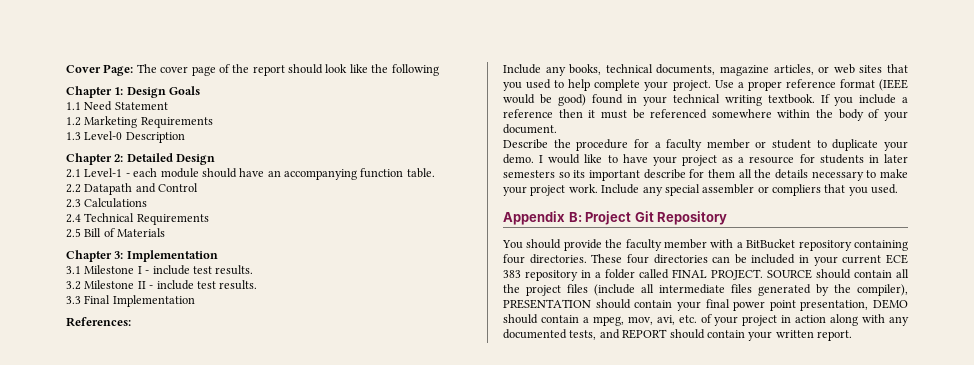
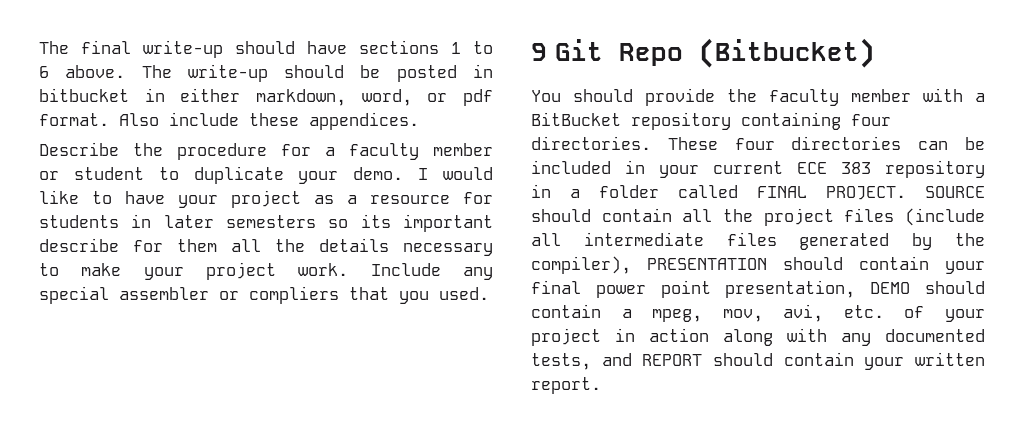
[66,64,439,76] [66,86,201,98] [66,101,168,111] [66,116,213,128] [66,131,185,143] [66,153,216,165] [66,168,435,180] [66,183,199,195] [66,198,148,208] [66,213,209,225] [66,228,166,238] [66,250,218,262] [66,265,254,275] [66,280,258,290] [66,295,195,307] [66,317,131,327] [503,64,909,76] [503,79,908,91] [503,94,908,106] [503,109,908,121] [503,124,557,134] Cover Page: The cover page of the report should look like the following // Chapter 1: Design Goals // 1.1 Need Statement // 1.2 Marketing Requirements // 1.3 Level-0 Description // Chapter 2: Detailed Design // 2.1 Level-1 - each module should have an accompanying function table. // 2.2 Datapath and Control // 2.3 Calculations // 2.4 Technical Requirements // 2.5 Bill of Materials // Chapter 3: Implementation // 3.1 Milestone I - include test results. // 3.2 Milestone II - include test results. // 3.3 Final Implementation // References: // Include any books, technical documents, magazine articles, or web sites that you used to help complete your project. Use a proper reference format (IEEE would be good) found in your technical writing textbook. If you include a reference then it must be referenced somewhere within the body of your document. -> [39,40,493,58] [39,64,493,82] [39,88,494,106] [39,112,419,130] The final write-up should have sections 1 to 6 above. The write-up should be posted in bitbucket in either markdown, word, or pdf format. Also include these appendices.
[503,211,728,225] Appendix B: Project Git Repository -> [531,38,876,68] 9 Git Repo (Bitbucket)

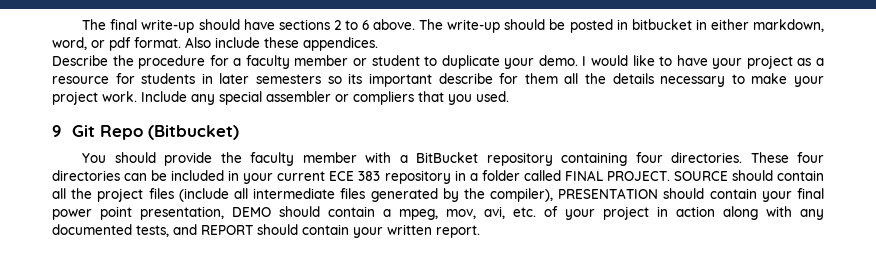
[451,42,461,54] 1 -> [333,20,341,30] 2

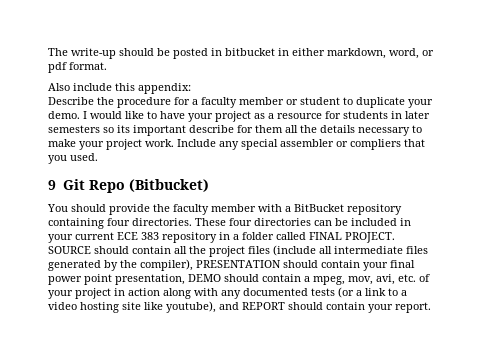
[82,19,444,33] The final write-up should have sections 2 to 6 above. The -> [48,48,68,56] The
(181, 42) none -> (107, 66) //
[264,37,378,51] these appendices. -> [115,83,191,94] this appendix:
[136,225,169,237] tests, -> [311,287,407,298] [48,301,216,313] tests (or a link to a video hosting site like youtube),
[387,224,432,235] written -> (393, 308) none

